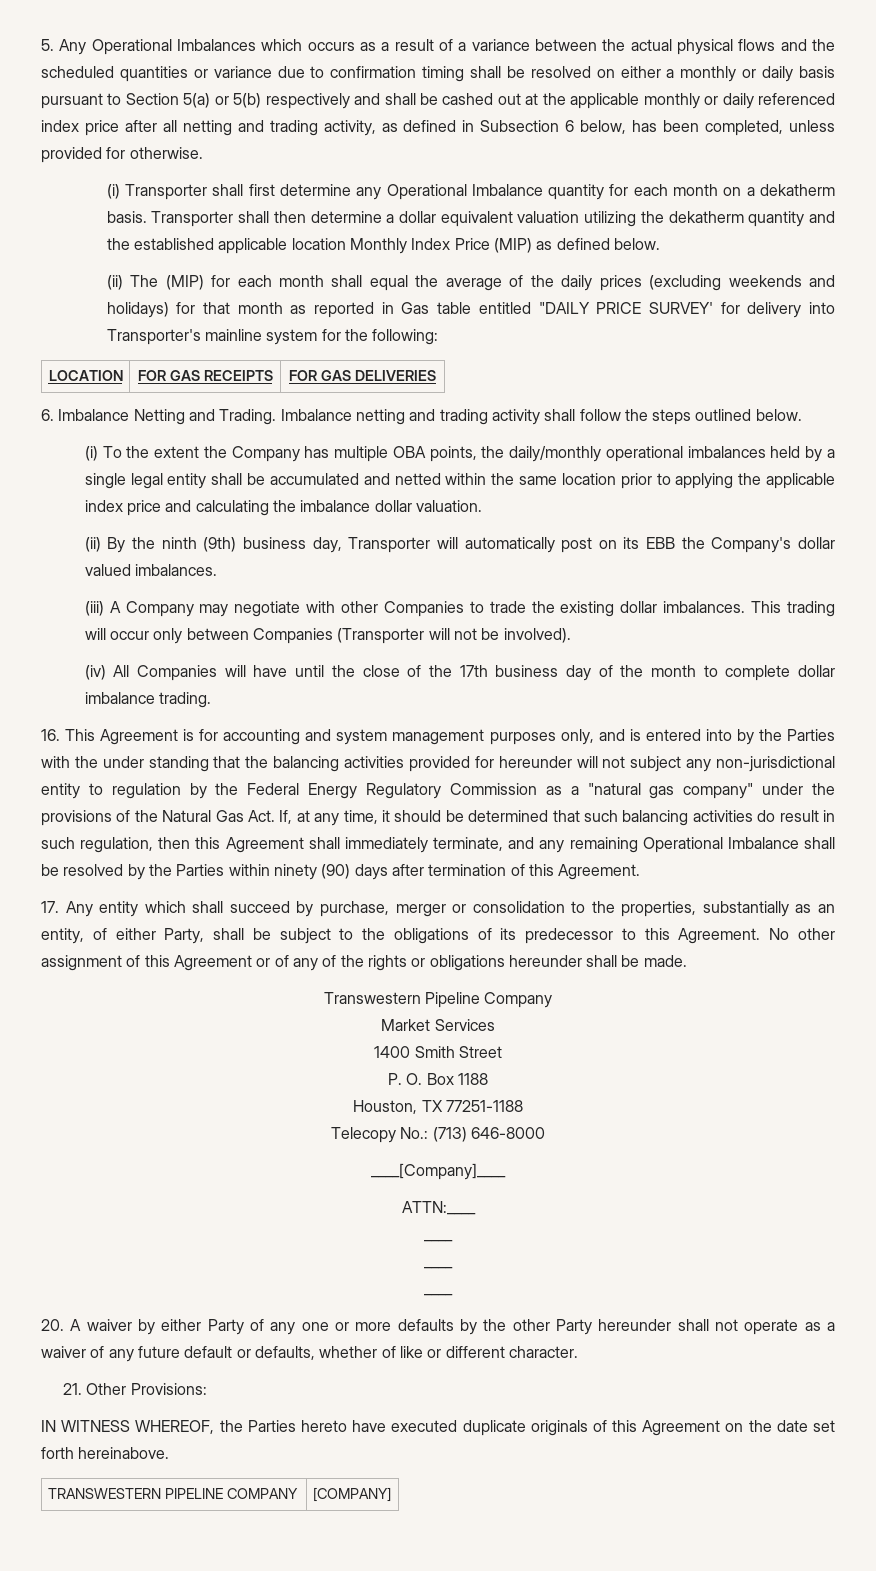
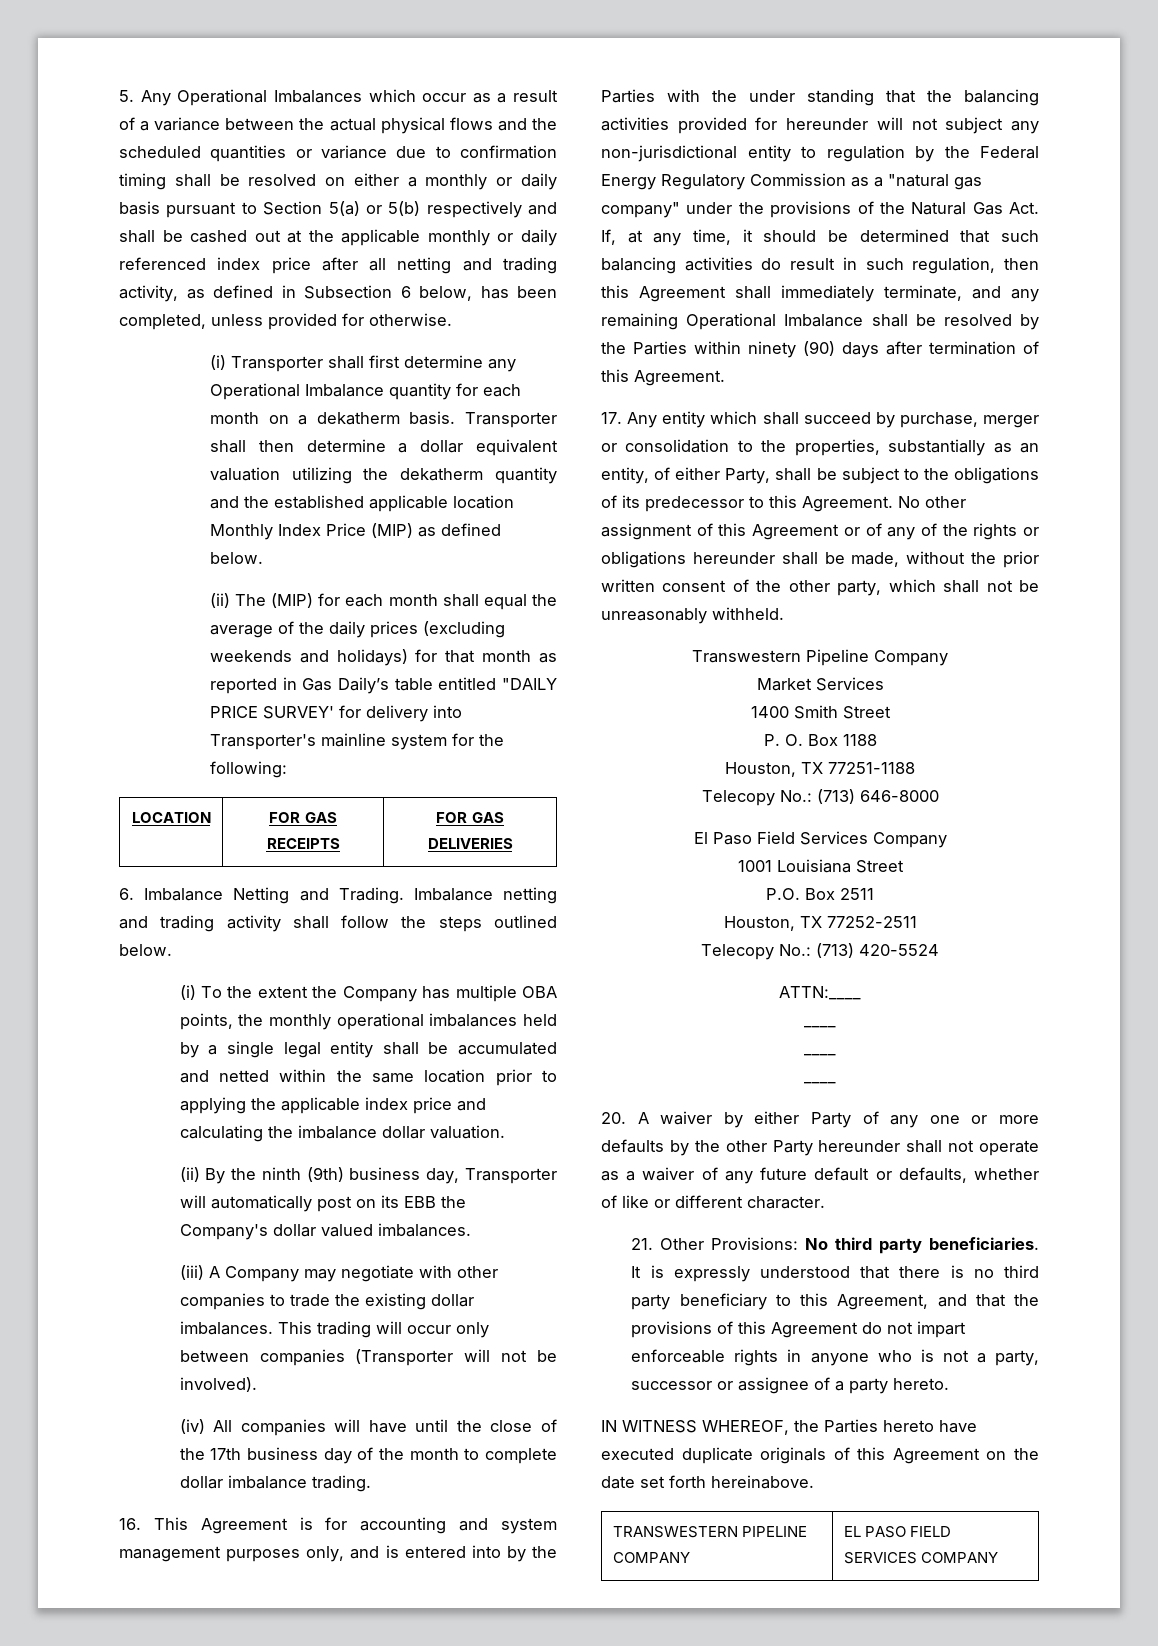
[307,42,355,51] occurs -> [422,93,467,102] occur
(430, 308) none -> [337,677,389,694] Daily’s
[509,446,602,462] daily/monthly -> [268,1014,331,1030] monthly
[383,601,464,617] Companies -> [179,1293,265,1310] companies
[253,628,334,644] Companies -> [259,1349,345,1366] companies
[137,665,218,681] Companies -> [240,1419,326,1436] companies
[643,955,687,967] made. -> [851,551,1039,568] [601,579,1039,596] [601,607,784,624] made, without the prior written consent of the other party, which shall not be unreasonably withheld.
[371,1163,506,1180] ____[Company]____ -> [693,831,947,848] [737,859,904,873] [766,888,874,900] [723,916,917,931] [701,943,939,960] El Paso Field Services Company // 1001 Louisiana Street // P.O. Box 2511 // Houston, TX 77252-2511 // Telecopy No.: (713) 420-5524
(207, 1389) none -> [805,1237,1039,1254] [631,1265,1039,1282] [631,1293,1039,1310] [631,1321,967,1338] [631,1349,1039,1366] [631,1377,950,1394] No third party beneficiaries. It is expressly understood that there is no third party beneficiary to this Agreement, and that the provisions of this Agreement do not impart enforceable rights in anyone who is not a party, successor or assignee of a party hereto.
[312,1487,391,1502] [COMPANY] -> [843,1526,951,1538] [843,1552,998,1564] EL PASO FIELD SERVICES COMPANY

